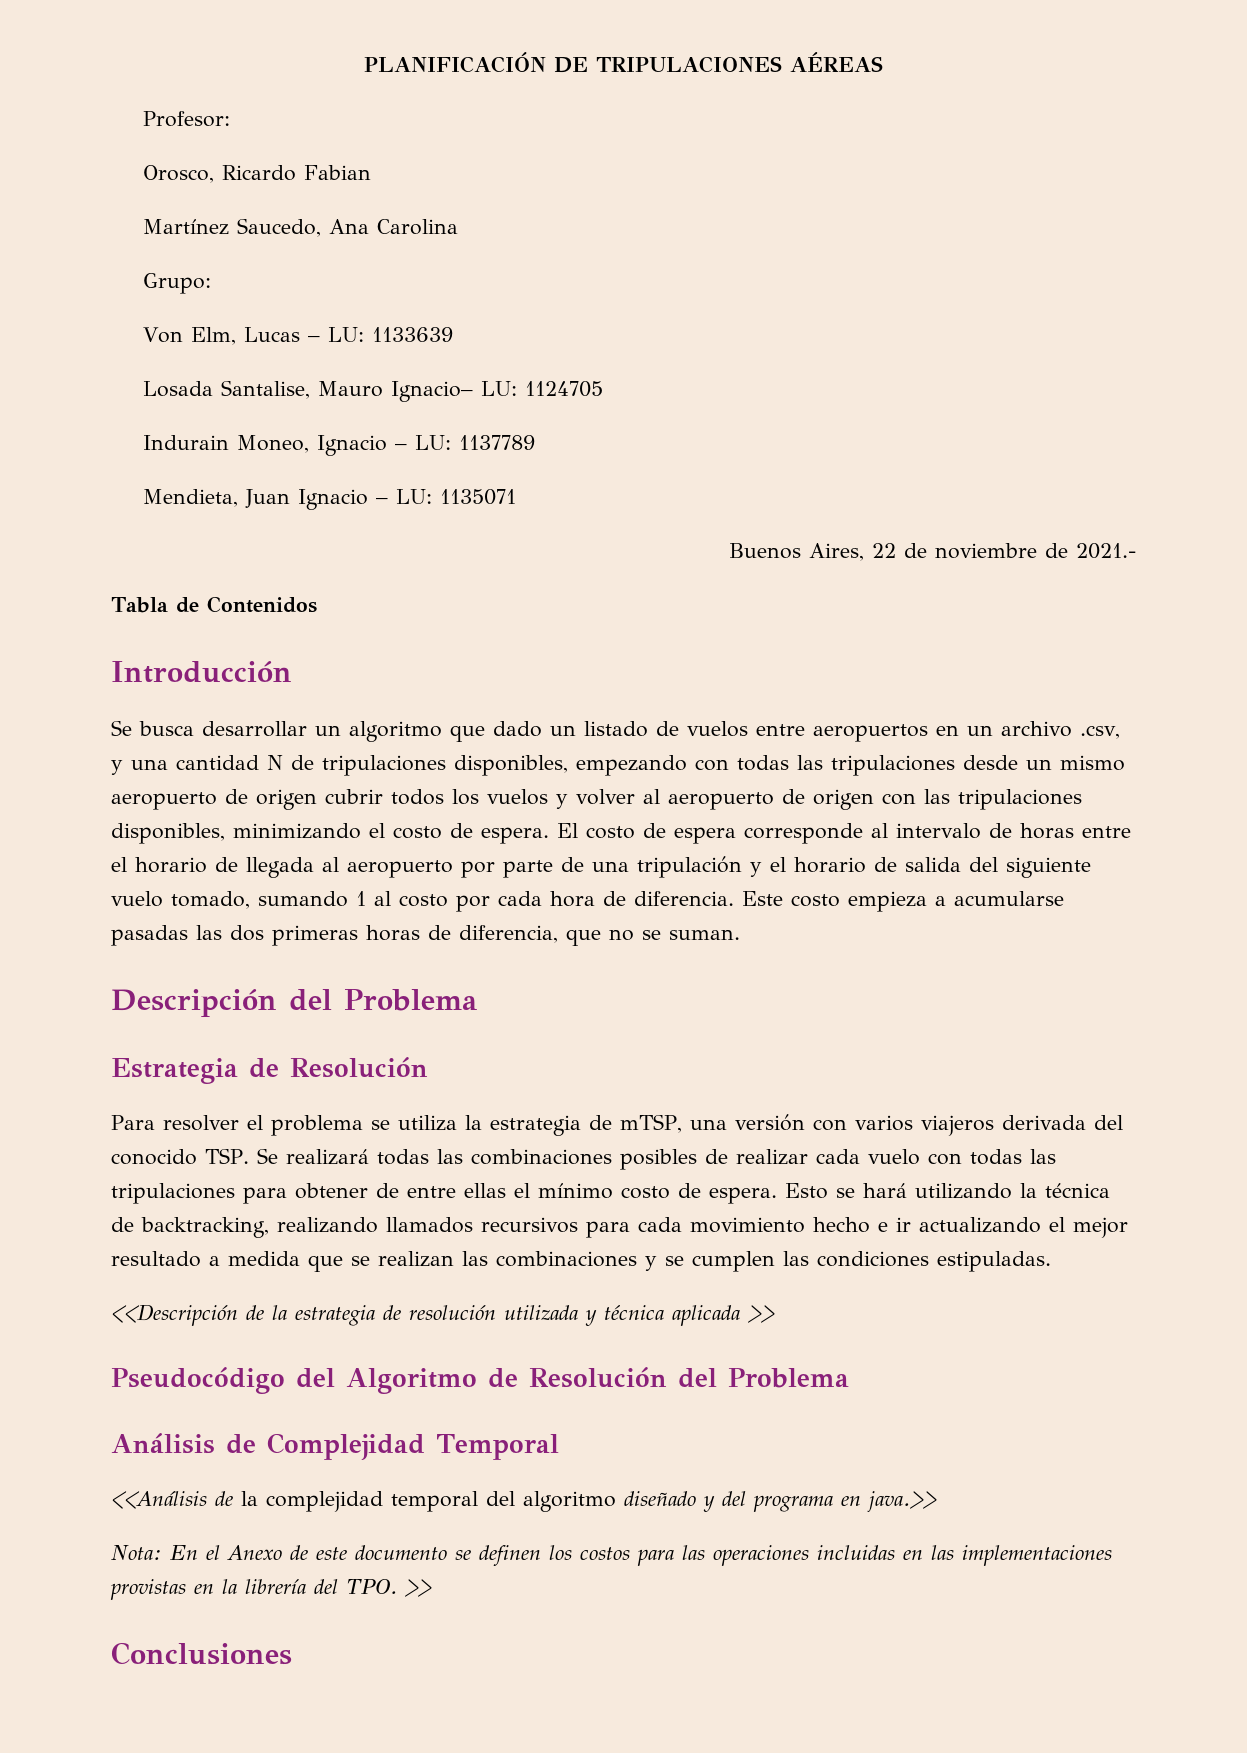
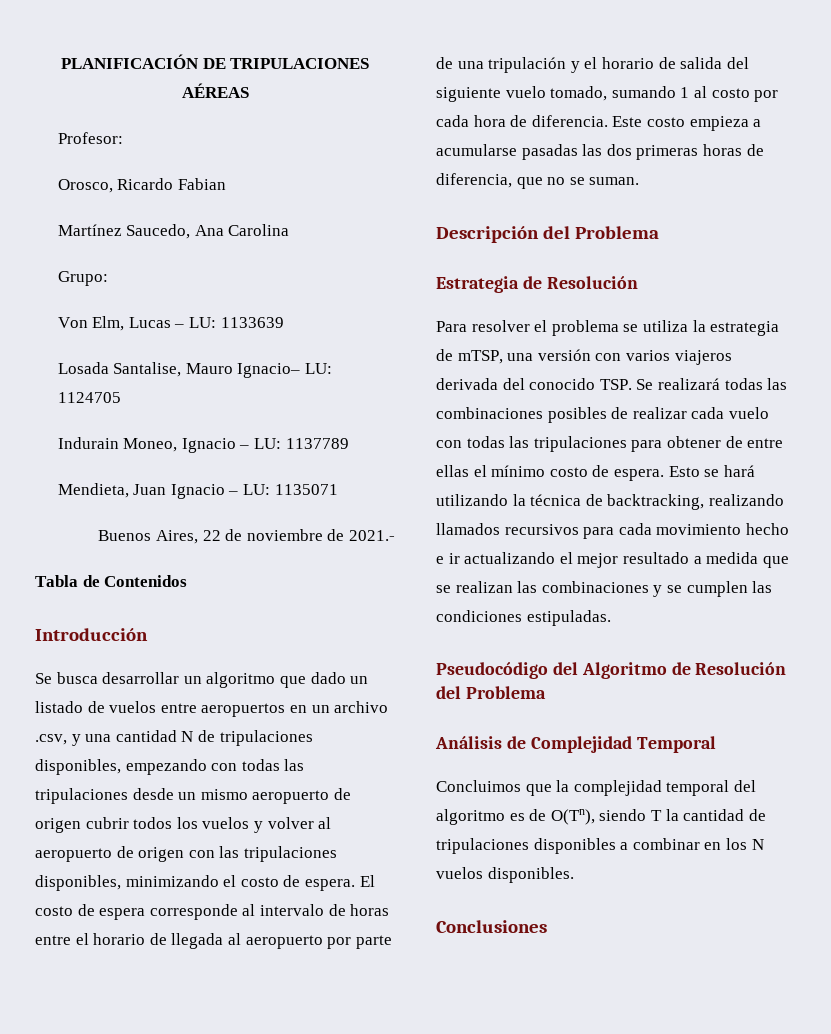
[111,1304,775,1326] // <<Descripción de la estrategia de resolución utilizada y técnica aplicada >> -> (611, 618) none
[111,1491,233,1509] <<Análisis de -> [436,780,552,796] Concluimos que
[624,1491,937,1512] [111,1545,1112,1566] [110,1579,432,1600] diseñado y del programa en java.>> // Nota: En el Anexo de este documento se definen los costos para las operaciones incluidas en las implementaciones provistas en la librería del TPO. >> -> [509,809,766,825] [436,838,764,854] [436,867,574,883] es de O(Tn), siendo T la cantidad de tripulaciones disponibles a combinar en los N vuelos disponibles.

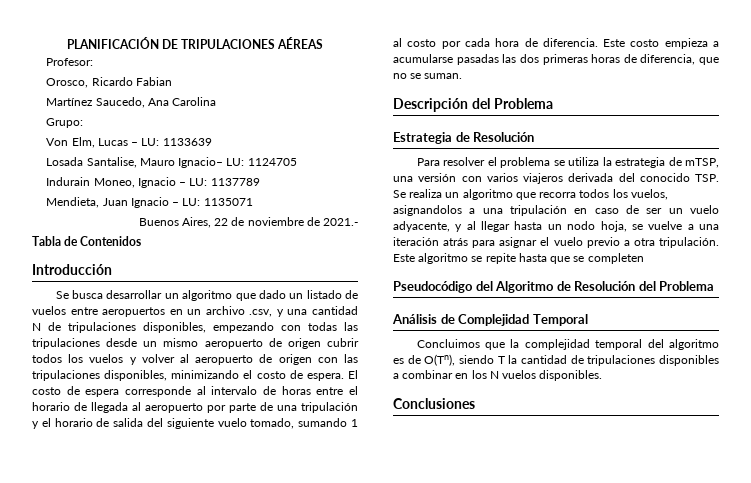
[657,378,788,390] [436,407,769,423] [436,436,784,452] [436,465,755,481] [436,494,784,510] [436,523,789,539] [436,552,789,568] [436,581,773,597] [436,610,611,626] realizará todas las combinaciones posibles de realizar cada vuelo con todas las tripulaciones para obtener de entre ellas el mínimo costo de espera. Esto se hará utilizando la técnica de backtracking, realizando llamados recursivos para cada movimiento hecho e ir actualizando el mejor resultado a medida que se realizan las combinaciones y se cumplen las condiciones estipuladas. -> [409,189,668,200] [393,205,719,216] [393,221,719,232] [393,237,719,248] [393,253,644,264] realiza un algoritmo que recorra todos los vuelos, asignandolos a una tripulación en caso de ser un vuelo adyacente, y al llegar hasta un nodo hoja, se vuelve a una iteración atrás para asignar el vuelo previo a otra tripulación. Este algoritmo se repite hasta que se completen

